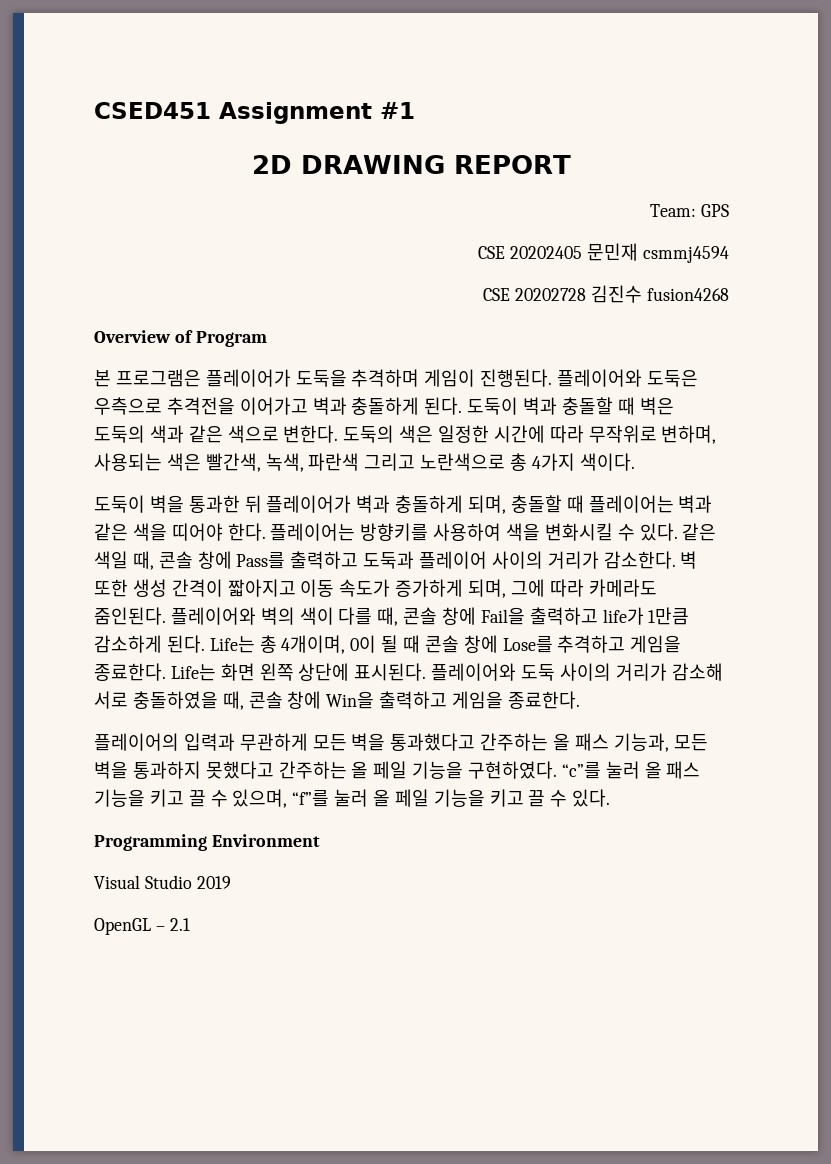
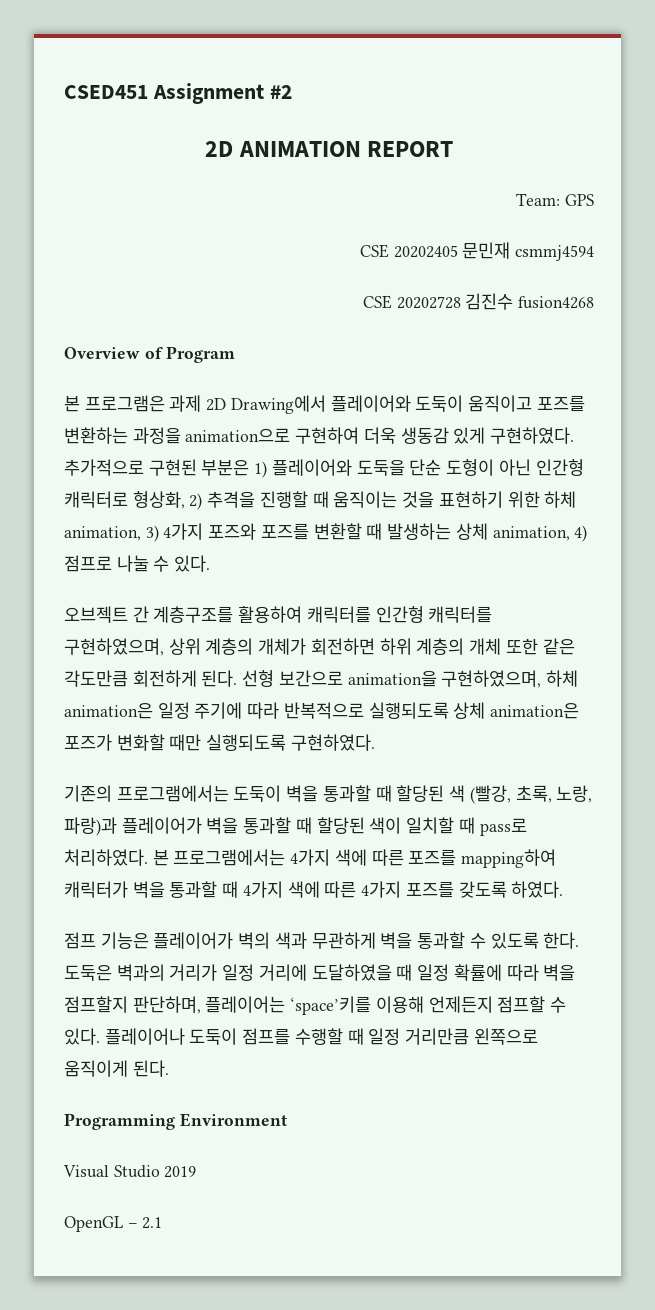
[380,102,415,119] [252,155,446,174] #1 // 2D DRAWING -> [269,85,292,99] [205,141,361,157] #2 // 2D ANIMATION
[205,369,698,387] [94,397,674,415] [94,425,717,444] [94,453,635,472] [94,495,713,514] [94,523,717,541] [94,551,698,570] [94,579,657,598] [94,607,690,626] [94,635,682,654] [94,663,723,681] [94,691,580,710] [94,733,708,752] [94,761,701,779] [94,789,611,808] 플레이어가 도둑을 추격하며 게임이 진행된다. 플레이어와 도둑은 우측으로 추격전을 이어가고 벽과 충돌하게 된다. 도둑이 벽과 충돌할 때 벽은 도둑의 색과 같은 색으로 변한다. 도둑의 색은 일정한 시간에 따라 무작위로 변하며, 사용되는 색은 빨간색, 녹색, 파란색 그리고 노란색으로 총 4가지 색이다. // 도둑이 벽을 통과한 뒤 플레이어가 벽과 충돌하게 되며, 충돌할 때 플레이어는 벽과 같은 색을 띠어야 한다. 플레이어는 방향키를 사용하여 색을 변화시킬 수 있다. 같은 색일 때, 콘솔 창에 Pass를 출력하고 도둑과 플레이어 사이의 거리가 감소한다. 벽 또한 생성 간격이 짧아지고 이동 속도가 증가하게 되며, 그에 따라 카메라도 줌인된다. 플레이어와 벽의 색이 다를 때, 콘솔 창에 Fail을 출력하고 life가 1만큼 감소하게 된다. Life는 총 4개이며, 0이 될 때 콘솔 창에 Lose를 추격하고 게임을 종료한다. Life는 화면 왼쪽 상단에 표시된다. 플레이어와 도둑 사이의 거리가 감소해 서로 충돌하였을 때, 콘솔 창에 Win을 출력하고 게임을 종료한다. // 플레이어의 입력과 무관하게 모든 벽을 통과했다고 간주하는 올 패스 기능과, 모든 벽을 통과하지 못했다고 간주하는 올 페일 기능을 구현하였다. “c”를 눌러 올 패스 기능을 키고 끌 수 있으며, “f”를 눌러 올 페일 기능을 키고 끌 수 있다. -> [169,395,585,414] [64,427,575,444] [64,459,584,478] [64,491,577,510] [64,523,588,542] [64,555,211,572] [64,606,493,623] [64,638,575,656] [64,670,579,688] [64,702,580,719] [64,734,375,751] [64,785,593,804] [64,817,527,836] [64,849,557,868] [64,881,564,898] [64,932,580,949] [64,964,576,981] [64,996,567,1015] [64,1028,538,1045] [64,1060,169,1077] 과제 2D Drawing에서 플레이어와 도둑이 움직이고 포즈를 변환하는 과정을 animation으로 구현하여 더욱 생동감 있게 구현하였다. 추가적으로 구현된 부분은 1) 플레이어와 도둑을 단순 도형이 아닌 인간형 캐릭터로 형상화, 2) 추격을 진행할 때 움직이는 것을 표현하기 위한 하체 animation, 3) 4가지 포즈와 포즈를 변환할 때 발생하는 상체 animation, 4) 점프로 나눌 수 있다. // 오브젝트 간 계층구조를 활용하여 캐릭터를 인간형 캐릭터를 구현하였으며, 상위 계층의 개체가 회전하면 하위 계층의 개체 또한 같은 각도만큼 회전하게 된다. 선형 보간으로 animation을 구현하였으며, 하체 animation은 일정 주기에 따라 반복적으로 실행되도록 상체 animation은 포즈가 변화할 때만 실행되도록 구현하였다. // 기존의 프로그램에서는 도둑이 벽을 통과할 때 할당된 색 (빨강, 초록, 노랑, 파랑)과 플레이어가 벽을 통과할 때 할당된 색이 일치할 때 pass로 처리하였다. 본 프로그램에서는 4가지 색에 따른 포즈를 mapping하여 캐릭터가 벽을 통과할 때 4가지 색에 따른 4가지 포즈를 갖도록 하였다. // 점프 기능은 플레이어가 벽의 색과 무관하게 벽을 통과할 수 있도록 한다. 도둑은 벽과의 거리가 일정 거리에 도달하였을 때 일정 확률에 따라 벽을 점프할지 판단하며, 플레이어는 ‘space’키를 이용해 언제든지 점프할 수 있다. 플레이어나 도둑이 점프를 수행할 때 일정 거리만큼 왼쪽으로 움직이게 된다.

